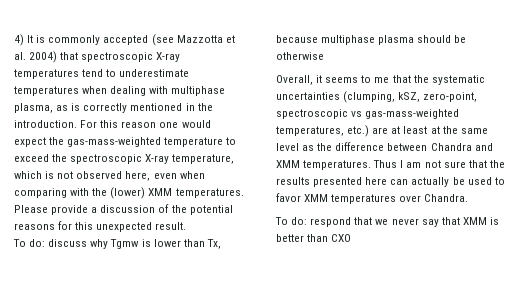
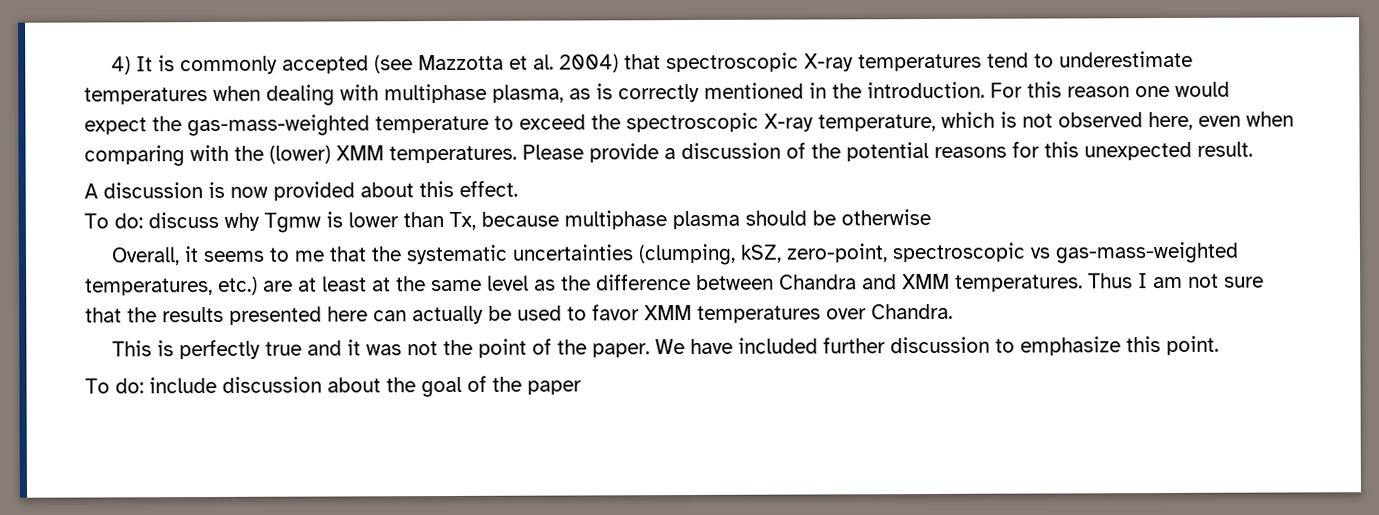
(187, 226) none -> [84,180,518,201] // A discussion is now provided about this effect.
[275,217,499,227] [276,234,352,242] To do: respond that we never say that XMM is better than CXO -> [111,335,1219,360] [85,375,582,398] This is perfectly true and it was not the point of the paper. We have included further discussion to emphasize this point. // To do: include discussion about the goal of the paper

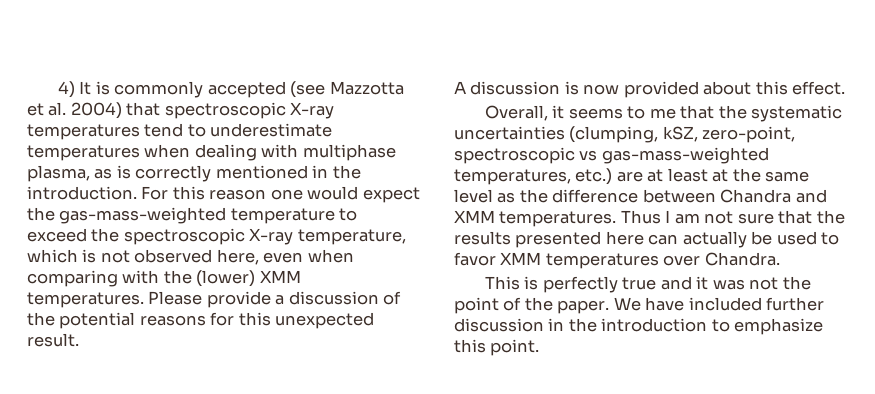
[84,208,931,233] // To do: discuss why Tgmw is lower than Tx, because multiphase plasma should be otherwise -> (846, 88) none
(990, 345) none -> [548,318,708,332] in the introduction
[85,375,582,398] // To do: include discussion about the goal of the paper -> (540, 347) none

